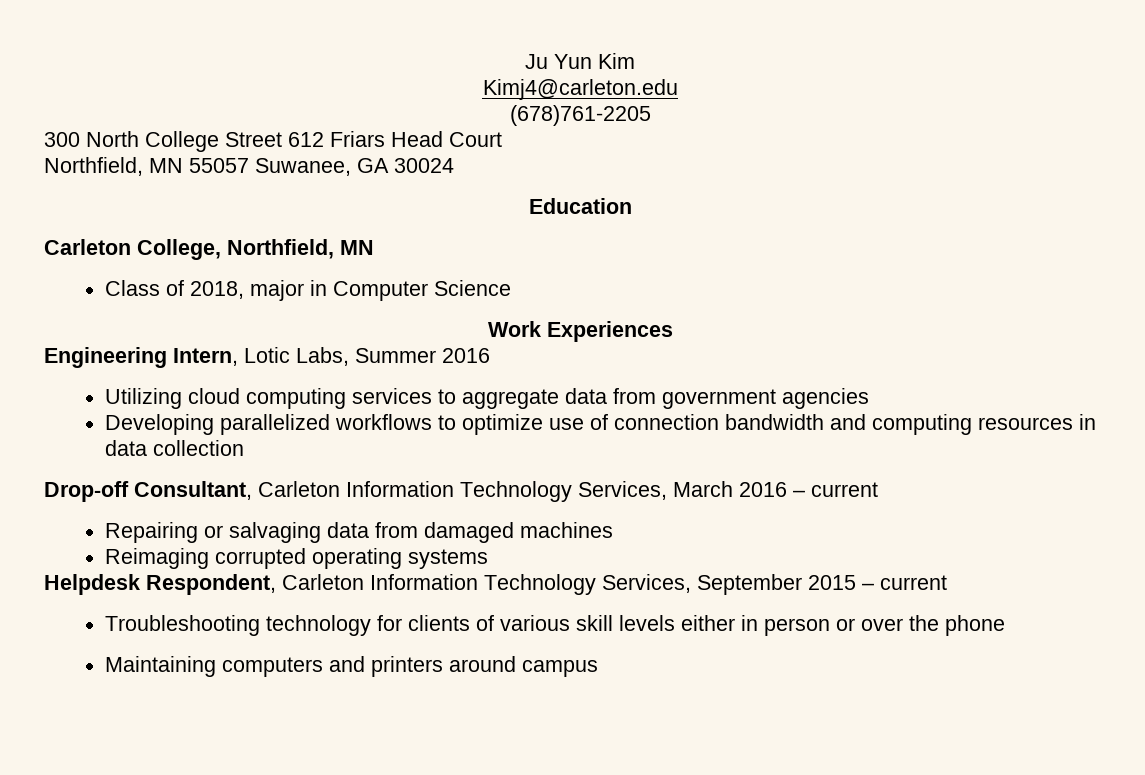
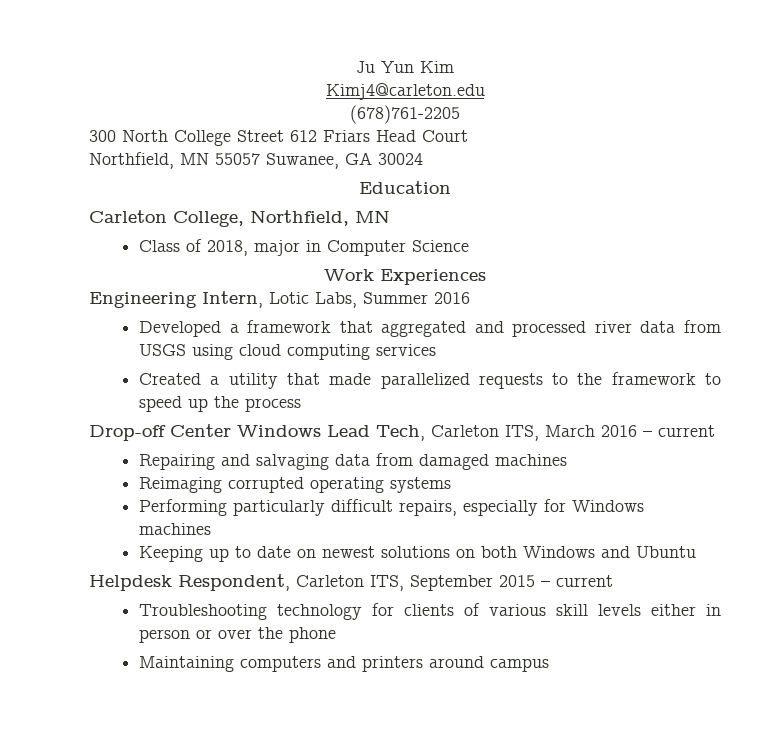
[104,388,869,409] [104,414,1096,435] [104,440,244,456] [44,481,667,502] Utilizing cloud computing services to aggregate data from government agencies // Developing parallelized workflows to optimize use of connection bandwidth and computing resources in data collection // Drop-off Consultant, Carleton Information Technology Services, -> [139,320,721,337] [139,344,437,360] [139,372,722,389] [139,396,302,412] [89,424,539,441] Developed a framework that aggregated and processed river data from USGS using cloud computing services // Created a utility that made parallelized requests to the framework to speed up the process // Drop-off Center Windows Lead Tech, Carleton ITS,
[203,525,223,538] or -> [221,454,251,466] and
(488, 559) none -> [139,499,645,516] [139,523,212,535] [139,546,697,562] // Performing particularly difficult repairs, especially for Windows machines // Keeping up to date on newest solutions on both Windows and Ubuntu
[370,574,691,595] Information Technology Services, -> [370,575,404,591] ITS,

